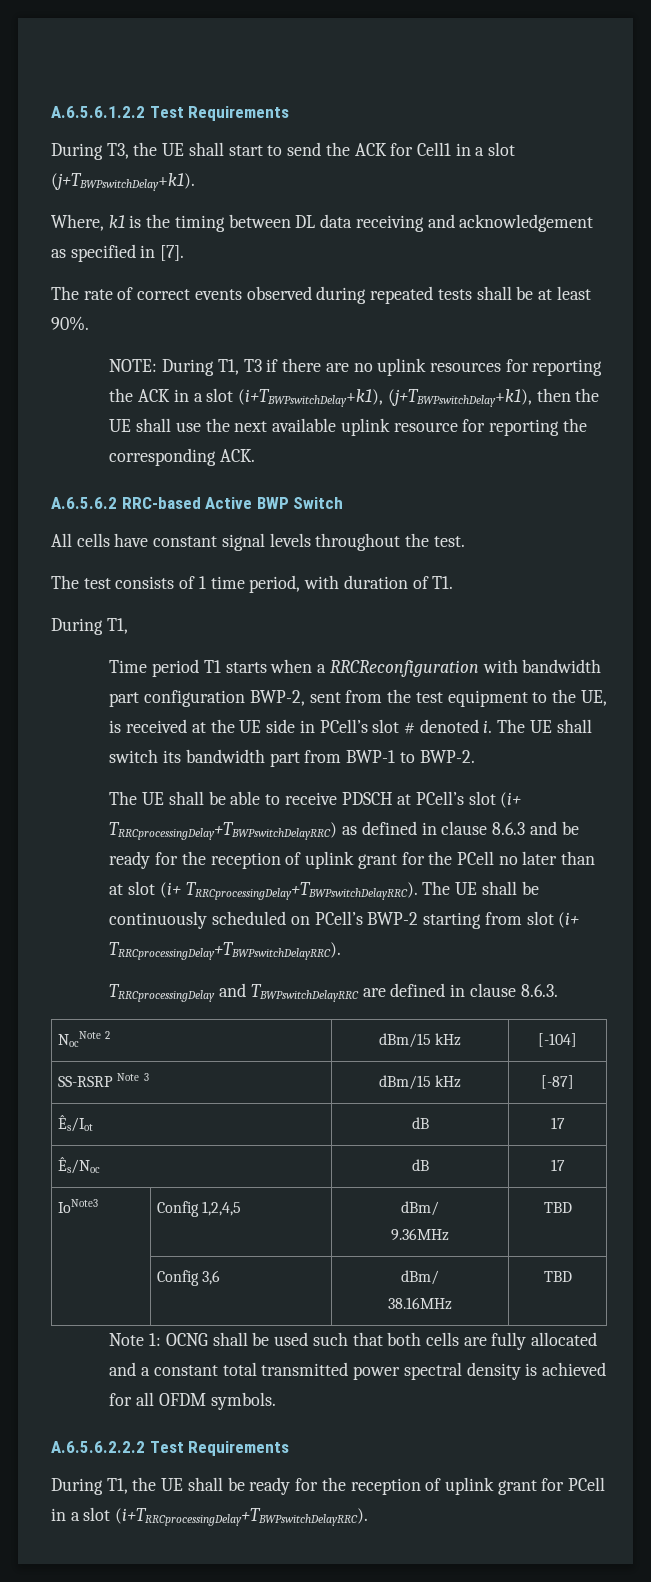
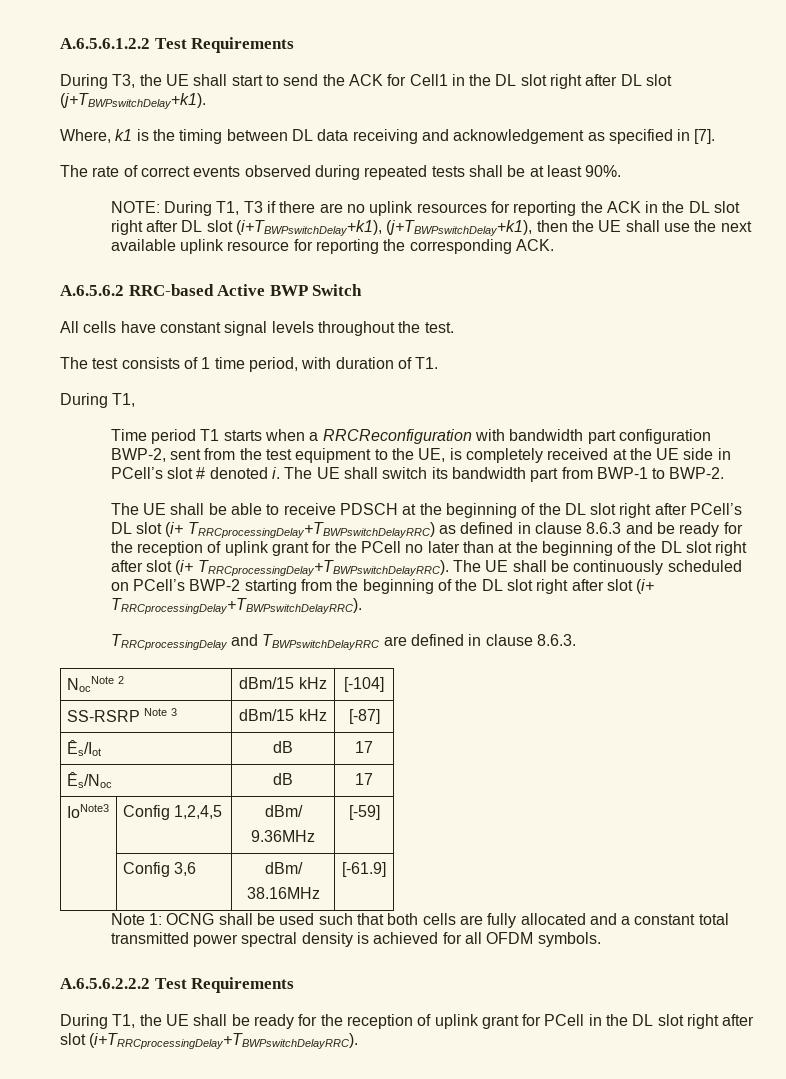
[475,147,485,156] a -> [469,74,642,89] the DL slot right after DL
[193,393,203,402] a -> [662,201,741,213] [110,220,203,235] the DL slot right after DL
(122, 726) none -> [465,448,543,463] completely
[416,791,465,805] PCell’s -> [419,503,743,518] [110,522,132,534] the beginning of the DL slot right after PCell’s DL
(124, 889) none -> [515,541,748,556] [110,560,143,572] the beginning of the DL slot right after
(522, 918) none -> [336,579,604,594] the beginning of the DL slot right after
[543,1202,572,1213] TBD -> [348,805,380,820] [-59]
[543,1271,572,1282] TBD -> [342,862,386,877] [-61.9]
[70,1512,80,1521] a -> [606,1014,755,1029] the DL slot right after

